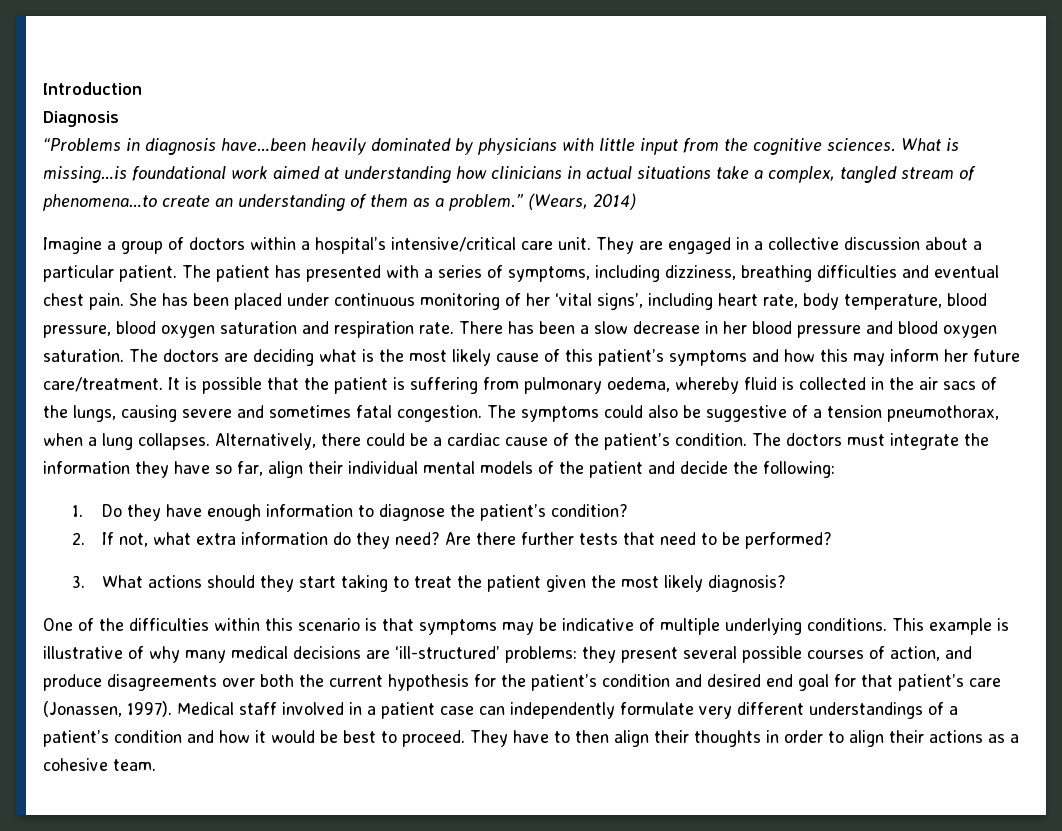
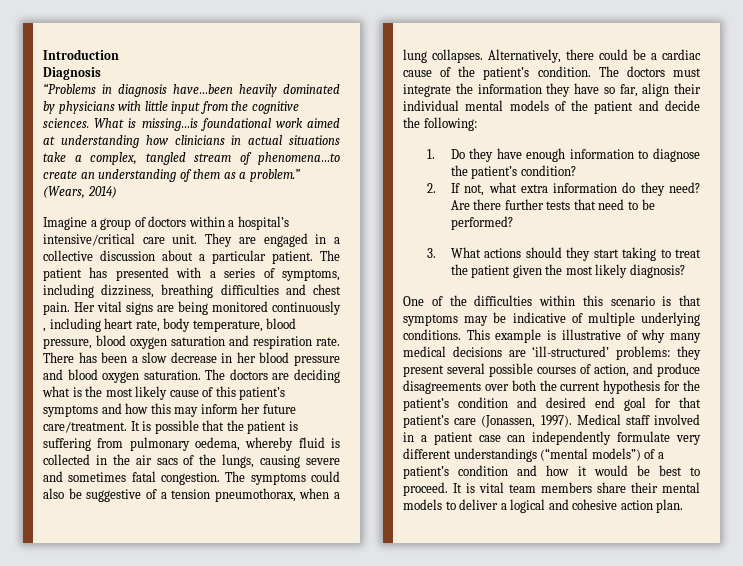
[934,265,999,278] eventual -> (306, 289) none
[129,293,643,310] She has been placed under continuous monitoring of her ‘vital signs’, -> [74,301,341,315] [43,328,46,332] Her vital signs are being monitored continuously ,
(923, 710) none -> [540,448,641,461] (“mental models”)
[470,730,1019,747] [43,758,156,771] They have to then align their thoughts in order to align their actions as a cohesive team. -> [453,482,700,493] [403,499,684,513] It is vital team members share their mental models to deliver a logical and cohesive action plan.

